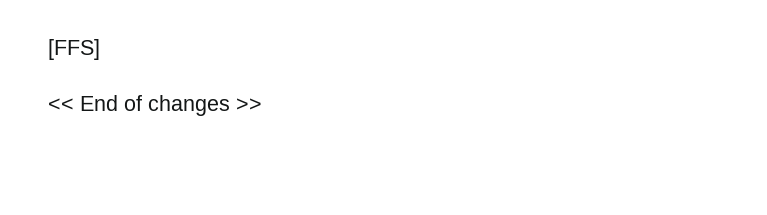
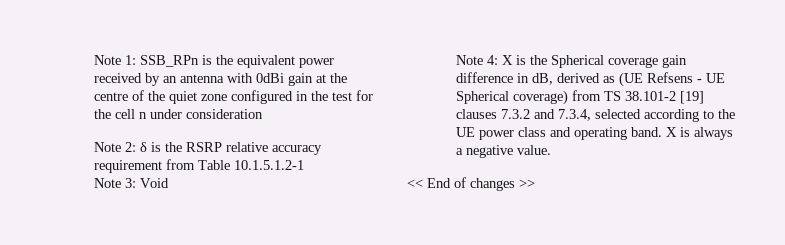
[48,39,100,60] [FFS] -> [94,55,335,68] [94,73,348,86] [94,90,374,104] [94,109,264,119] [94,142,323,155] [94,159,305,173] [94,178,170,188] [456,55,688,68] [456,72,726,87] [456,90,705,105] [456,109,736,122] [456,127,734,140] [456,145,552,158] Note 1: SSB_RPn is the equivalent power received by an antenna with 0dBi gain at the centre of the quiet zone configured in the test for the cell n under consideration // Note 2: δ is the RSRP relative accuracy requirement from Table 10.1.5.1.2-1 // Note 3: Void // Note 4: X is the Spherical coverage gain difference in dB, derived as (UE Refsens - UE Spherical coverage) from TS 38.101-2 [19] clauses 7.3.2 and 7.3.4, selected according to the UE power class and operating band. X is always a negative value.

